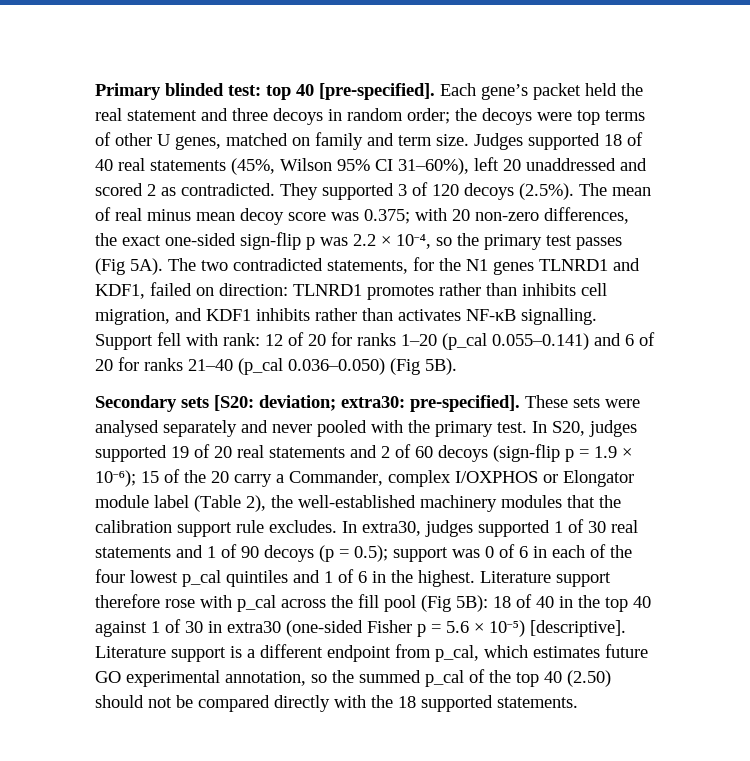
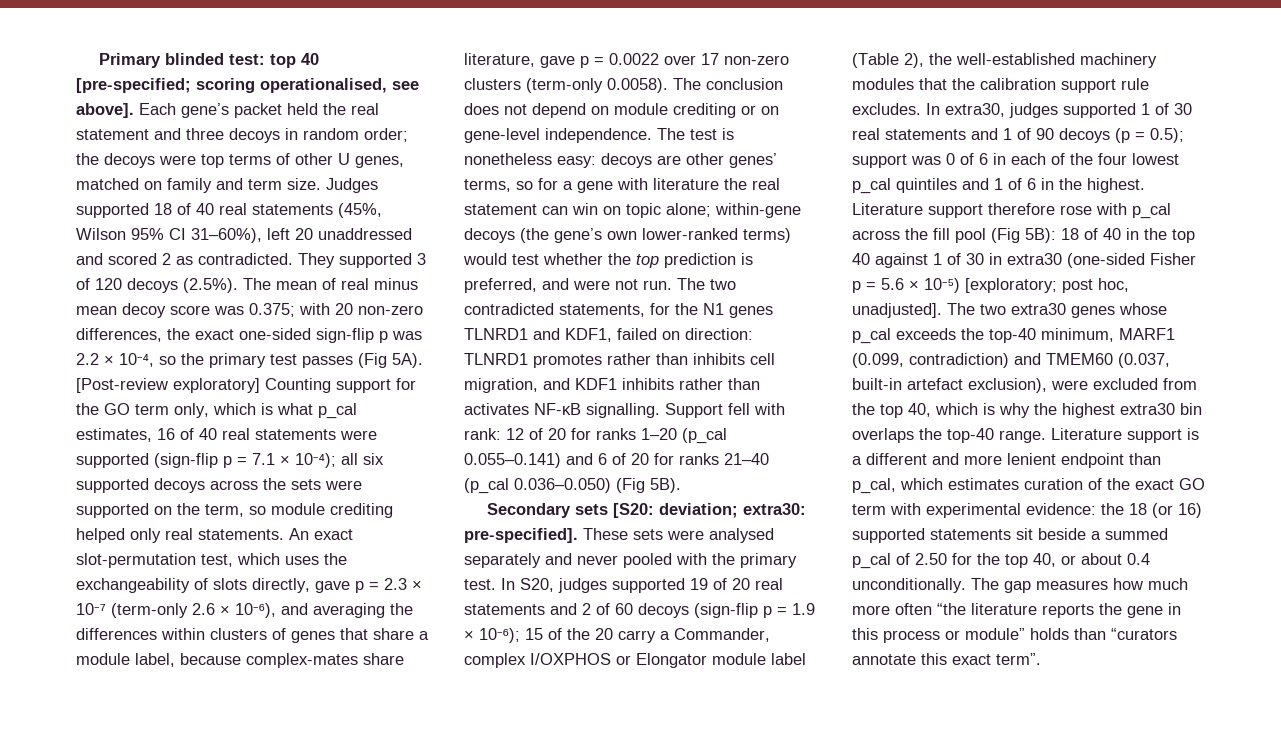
[319,83,435,100] [pre-specified]. -> [76,78,419,93] [76,103,134,118] [pre-specified; scoring operationalised, see above].
(163, 266) none -> [76,378,416,393] [76,403,357,419] [76,428,377,442] [76,453,384,468] [76,478,362,493] [76,503,393,518] [76,528,353,543] [76,553,347,568] [76,578,422,593] [76,603,413,618] [76,628,429,643] [76,653,404,668] [464,53,789,68] [464,78,783,93] [464,103,779,118] [464,128,734,143] [464,153,777,168] [464,178,780,193] [464,203,801,218] [464,228,791,243] [463,253,753,268] [464,278,672,293] [Post-review exploratory] Counting support for the GO term only, which is what p_cal estimates, 16 of 40 real statements were supported (sign-flip p = 7.1 × 10⁻⁴); all six supported decoys across the sets were supported on the term, so module crediting helped only real statements. An exact slot-permutation test, which uses the exchangeability of slots directly, gave p = 2.3 × 10⁻⁷ (term-only 2.6 × 10⁻⁶), and averaging the differences within clusters of genes that share a module label, because complex-mates share literature, gave p = 0.0022 over 17 non-zero clusters (term-only 0.0058). The conclusion does not depend on module crediting or on gene-level independence. The test is nonetheless easy: decoys are other genes’ terms, so for a gene with literature the real statement can win on topic alone; within-gene decoys (the gene’s own lower-ranked terms) would test whether the top prediction is preferred, and were not run.
[530,620,626,637] [descriptive]. -> [965,278,1129,293] [852,303,1167,318] [852,328,1175,344] [852,353,1170,368] [852,378,1197,393] [852,403,1202,418] [852,428,1046,443] [exploratory; post hoc, unadjusted]. The two extra30 genes whose p_cal exceeds the top-40 minimum, MARF1 (0.099, contradiction) and TMEM60 (0.037, built-in artefact exclusion), were excluded from the top 40, which is why the highest extra30 bin overlaps the top-40 range.
[327,644,648,662] [95,669,611,687] [95,695,578,712] endpoint from p_cal, which estimates future GO experimental annotation, so the summed p_cal of the top 40 (2.50) should not be compared directly with the 18 supported statements. -> [932,453,1161,468] [852,478,1205,494] [852,503,1202,518] [852,528,1168,543] [852,553,1150,569] [852,578,1188,593] [852,603,1181,618] [852,628,1177,643] [852,653,1041,665] and more lenient endpoint than p_cal, which estimates curation of the exact GO term with experimental evidence: the 18 (or 16) supported statements sit beside a summed p_cal of 2.50 for the top 40, or about 0.4 unconditionally. The gap measures how much more often “the literature reports the gene in this process or module” holds than “curators annotate this exact term”.

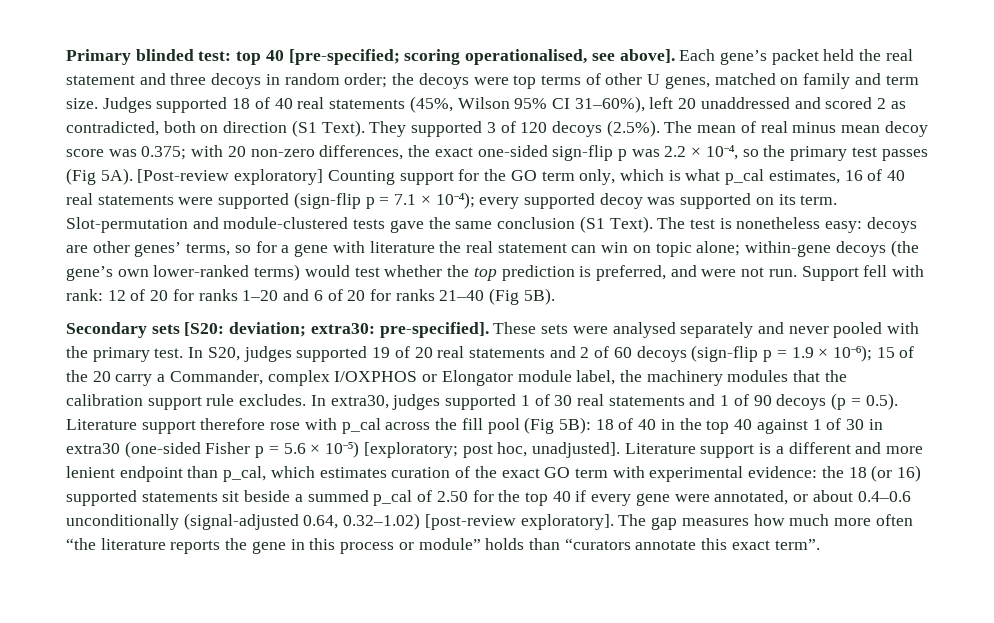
[198,253,293,265] contradicted. -> [66,120,365,137] contradicted, both on direction (S1 Text).
[341,453,384,465] [76,478,362,493] [76,503,393,518] [76,528,353,543] [76,553,347,568] [76,578,422,593] [76,603,413,618] [76,628,429,643] [76,653,404,668] [464,53,789,68] [464,78,783,93] [464,103,779,118] [464,128,652,143] all six supported decoys across the sets were supported on the term, so module crediting helped only real statements. An exact slot-permutation test, which uses the exchangeability of slots directly, gave p = 2.3 × 10⁻⁷ (term-only 2.6 × 10⁻⁶), and averaging the differences within clusters of genes that share a module label, because complex-mates share literature, gave p = 0.0022 over 17 non-zero clusters (term-only 0.0058). The conclusion does not depend on module crediting or on gene-level independence. -> [479,193,838,209] [66,216,653,233] every supported decoy was supported on its term. Slot-permutation and module-clustered tests gave the same conclusion (S1 Text).
[677,278,736,290] [464,303,773,318] [464,328,753,342] [464,353,775,368] [464,378,760,393] [464,403,660,418] The two contradicted statements, for the N1 genes TLNRD1 and KDF1, failed on direction: TLNRD1 promotes rather than inhibits cell migration, and KDF1 inhibits rather than activates NF-κB signalling. -> (797, 273) none
[682,428,727,444] [464,453,561,468] (p_cal 0.055–0.141) -> (279, 295) none
[464,478,611,494] (p_cal 0.036–0.050) -> (485, 295) none
[771,653,806,665] [852,53,1075,68] label (Table 2), the well-established -> [576,370,642,385] label, the
[1150,128,1184,143] [852,153,1179,168] [852,178,1145,194] 0.5); support was 0 of 6 in each of the four lowest p_cal quintiles and 1 of 6 in the highest. -> [865,393,898,410] 0.5).
[947,303,1167,318] [852,328,1175,344] [852,353,1170,368] [852,378,1197,393] [852,403,1202,418] [852,428,1046,443] The two extra30 genes whose p_cal exceeds the top-40 minimum, MARF1 (0.099, contradiction) and TMEM60 (0.037, built-in artefact exclusion), were excluded from the top 40, which is why the highest extra30 bin overlaps the top-40 range. -> (620, 450) none
[1033,553,1150,567] [852,578,966,593] 40, or about 0.4 unconditionally. -> [552,490,911,506] [66,513,614,530] 40 if every gene were annotated, or about 0.4–0.6 unconditionally (signal-adjusted 0.64, 0.32–1.02) [post-review exploratory].

